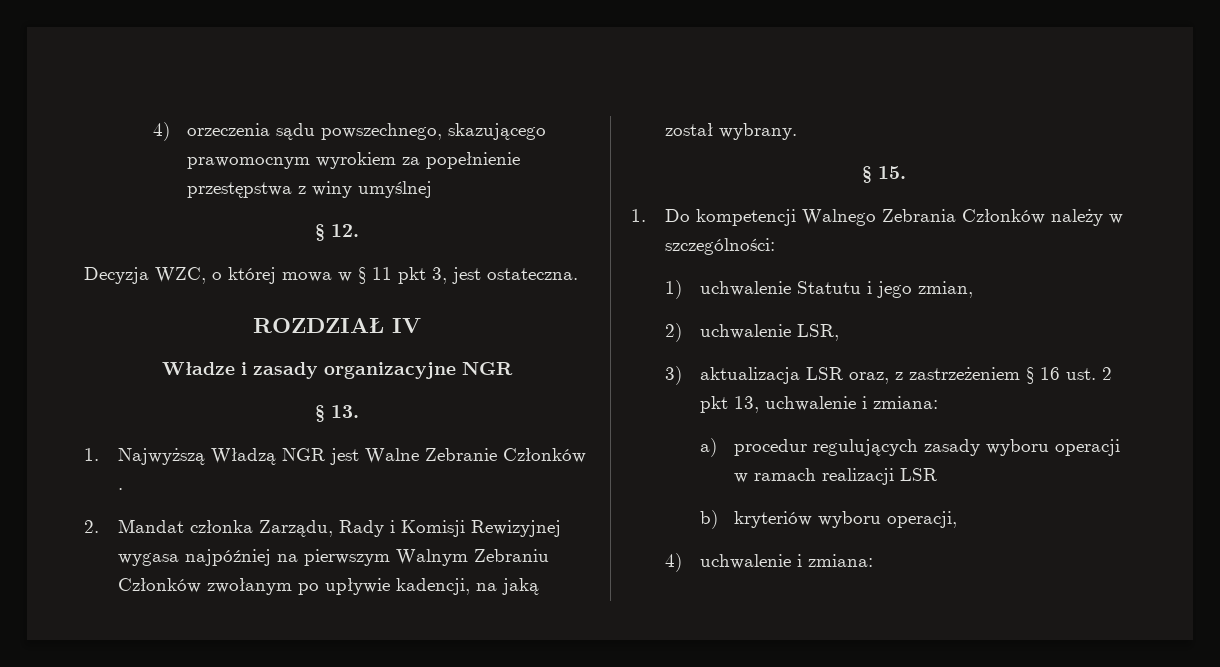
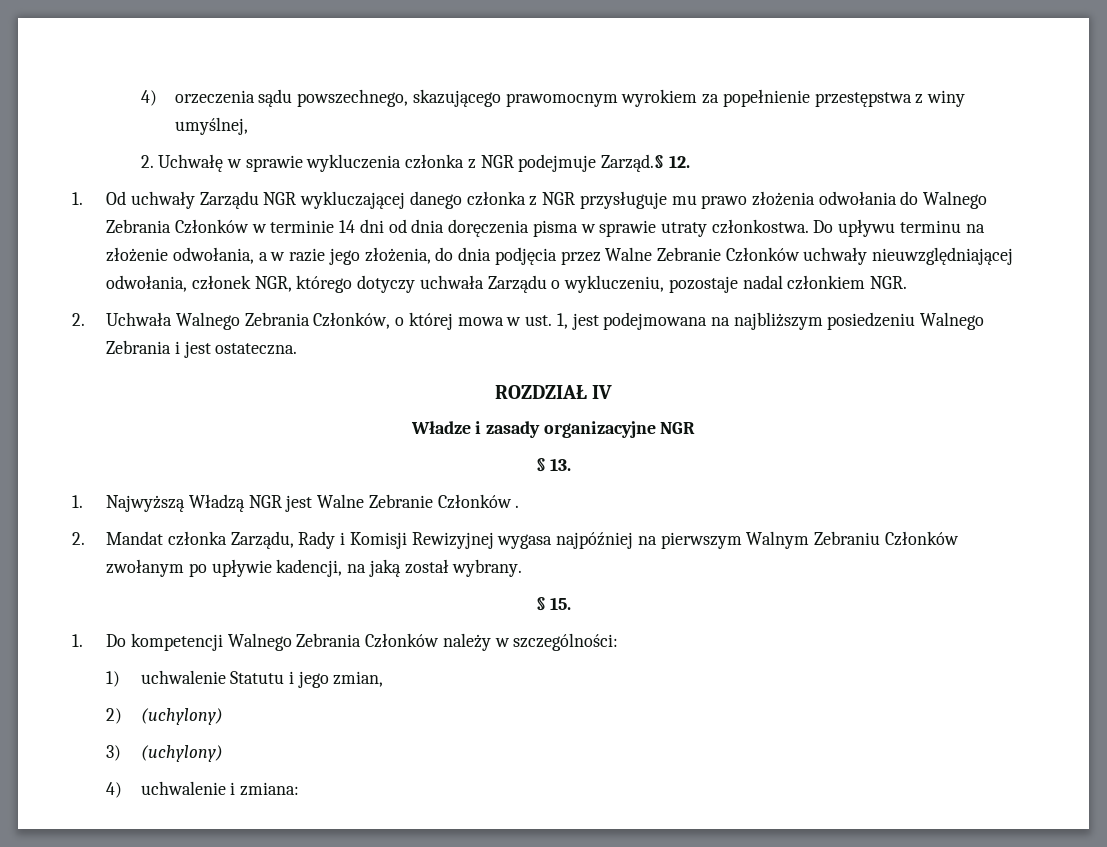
[358,181,433,198] [314,224,359,241] [84,267,447,284] umyślnej // § 12. // Decyzja WZC, o której mowa w § 11 pkt 3, -> [174,117,248,135] [140,154,690,172] [72,191,988,209] [106,219,985,237] [106,247,1014,265] [106,275,907,293] [72,312,985,330] [106,340,180,354] umyślnej, // 2. Uchwałę w sprawie wykluczenia członka z NGR podejmuje Zarząd.§ 12. // 1. Od uchwały Zarządu NGR wykluczającej danego członka z NGR przysługuje mu prawo złożenia odwołania do Walnego Zebrania Członków w terminie 14 dni od dnia doręczenia pisma w sprawie utraty członkostwa. Do upływu terminu na złożenie odwołania, a w razie jego złożenia, do dnia podjęcia przez Walne Zebranie Członków uchwały nieuwzględniającej odwołania, członek NGR, którego dotyczy uchwała Zarządu o wykluczeniu, pozostaje nadal członkiem NGR. // 2. Uchwała Walnego Zebrania Członków, o której mowa w ust. 1, jest podejmowana na najbliższym posiedzeniu Walnego Zebrania i
[699,324,839,341] uchwalenie LSR, -> [140,708,223,725] (uchylony)
[699,367,1112,384] [699,396,938,413] [699,438,1121,457] [734,468,938,485] [699,510,958,529] aktualizacja LSR oraz, z zastrzeżeniem § 16 ust. 2 pkt 13, uchwalenie i zmiana: // a) procedur regulujących zasady wyboru operacji w ramach realizacji LSR // b) kryteriów wyboru operacji, -> [140,745,223,762] (uchylony)

